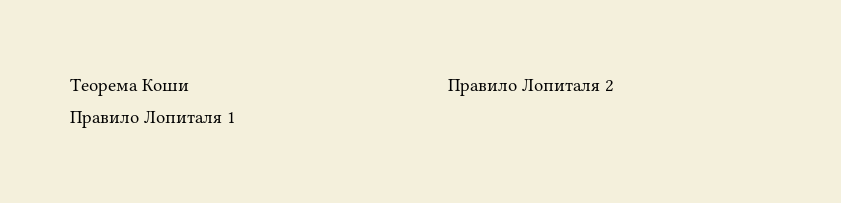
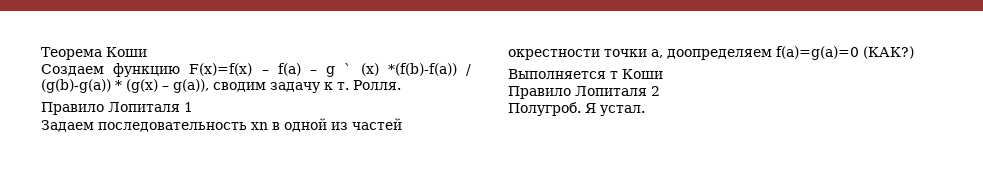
[70,110,236,128] Правило Лопиталя 1 -> [41,63,471,77] [41,79,401,93] [41,102,193,115] [41,118,402,132] [508,46,914,60] [508,69,663,79] Создаем функцию F(x)=f(x) – f(a) – g ` (x) *(f(b)-f(a)) / (g(b)-g(a)) * (g(x) – g(a)), сводим задачу к т. Ролля. // Правило Лопиталя 1 // Задаем последовательность xn в одной из частей окрестности точки a, доопределяем f(a)=g(a)=0 (КАК?) // Выполняется т Коши
(614, 86) none -> [508,102,645,116] // Полугроб. Я устал.

